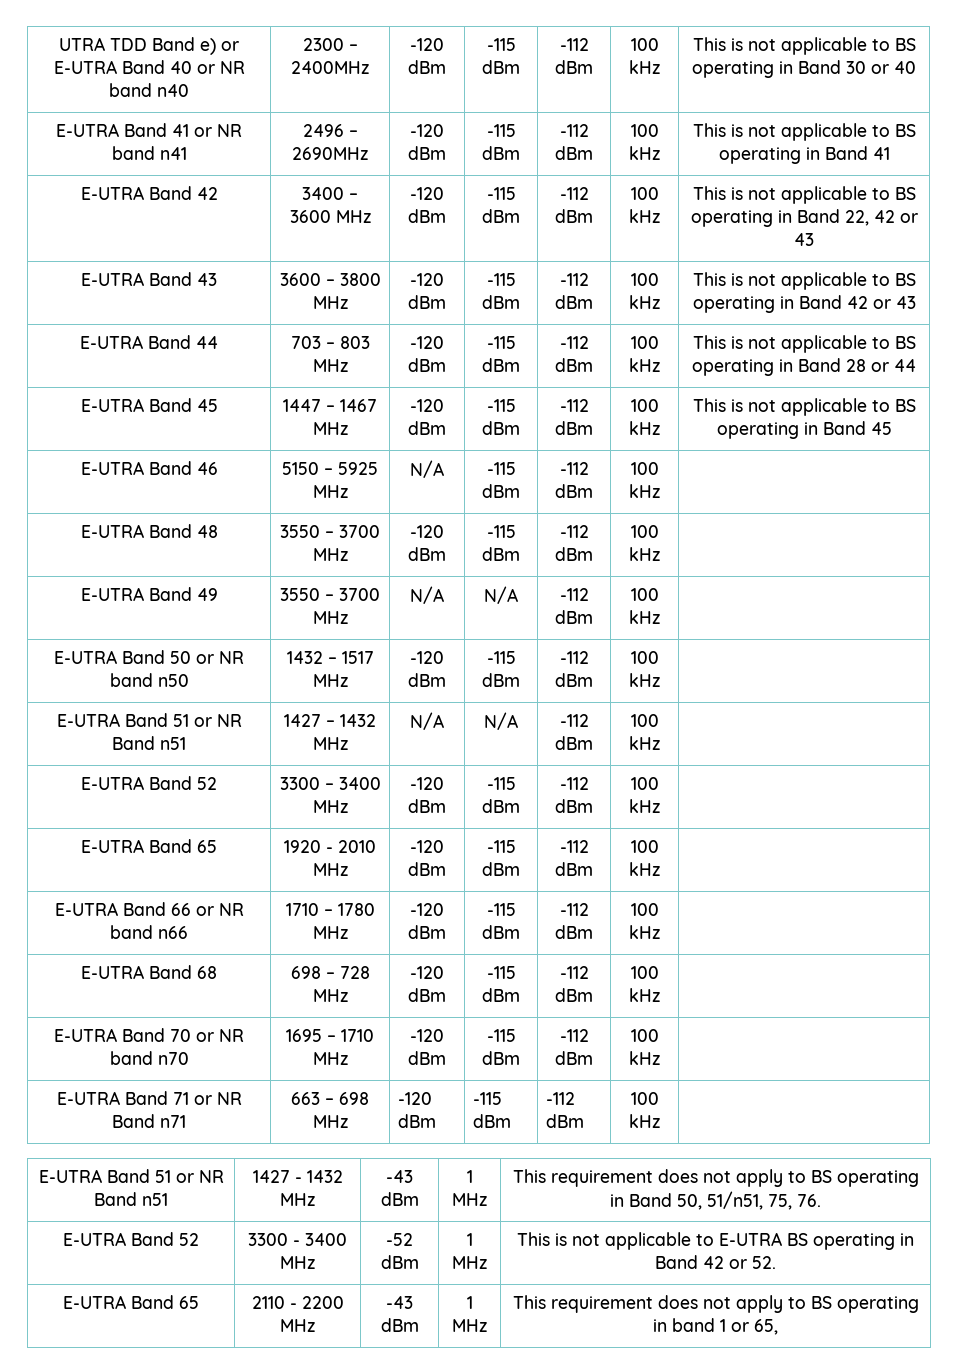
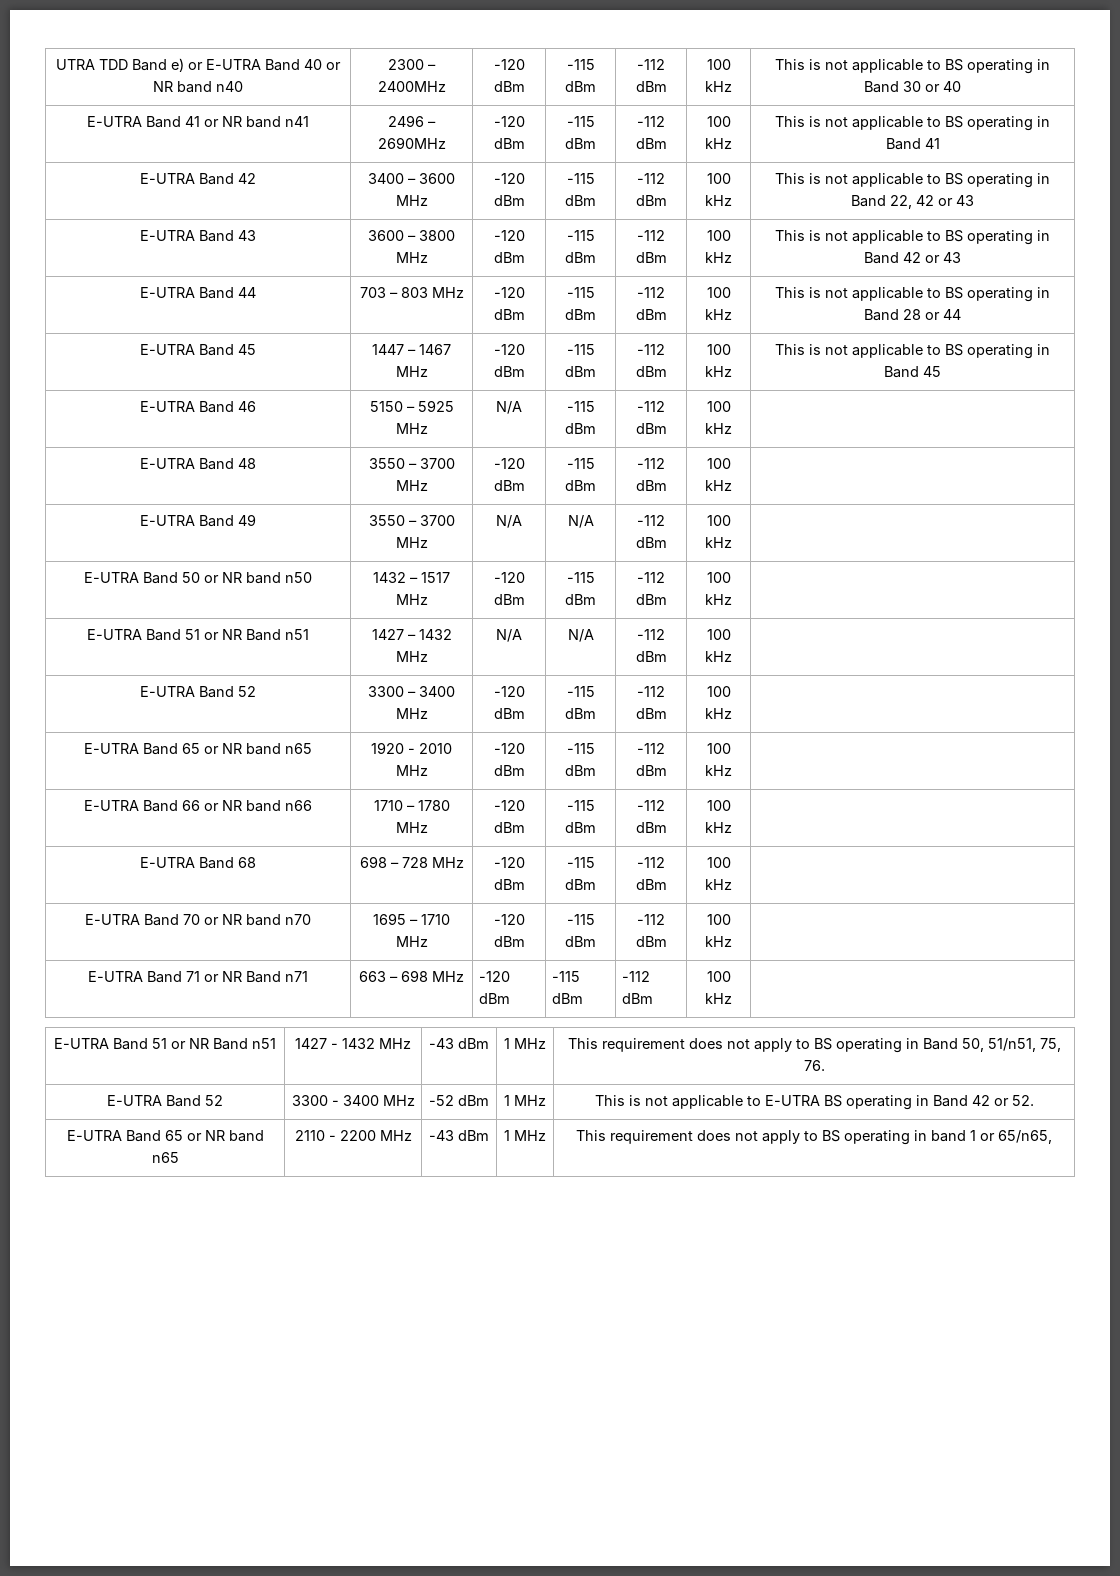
(217, 846) none -> [204,743,312,755] or NR band n65
(199, 1302) none -> [186,1130,264,1142] [151,1152,179,1163] or NR band n65
[754,1319,778,1335] 65, -> [998,1130,1052,1144] 65/n65,

